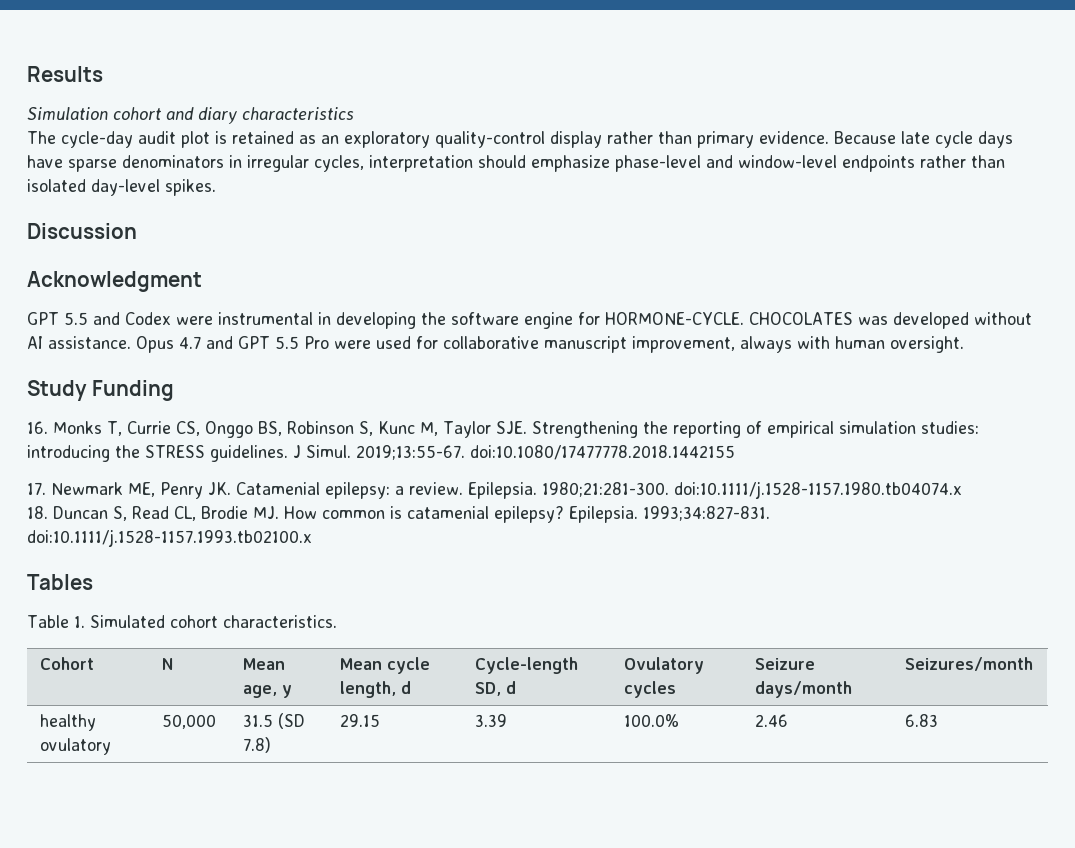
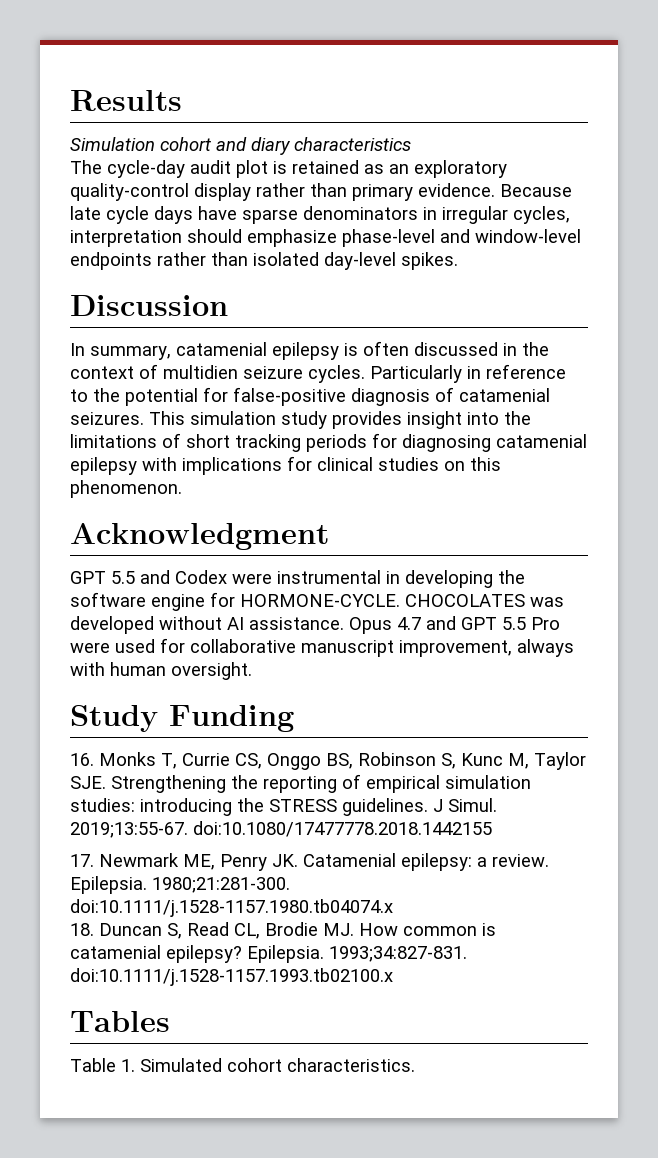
(137, 231) none -> [70,341,549,360] [70,364,566,383] [70,387,550,406] [70,411,531,429] [70,433,587,452] [70,456,501,475] [70,480,182,498] // In summary, catamenial epilepsy is often discussed in the context of multidien seizure cycles. Particularly in reference to the potential for false-positive diagnosis of catamenial seizures. This simulation study provides insight into the limitations of short tracking periods for diagnosing catamenial epilepsy with implications for clinical studies on this phenomenon.
[39,657,94,670] [161,658,173,670] [242,658,285,670] [242,685,292,698] [339,657,430,674] [339,681,411,698] [474,657,578,674] [474,681,516,696] [623,657,704,674] [623,681,676,698] [754,658,815,670] [754,681,852,698] [904,657,1033,671] [39,714,96,731] [39,738,111,755] [161,714,216,729] [242,713,305,729] [242,737,271,753] [339,714,380,727] [474,714,507,727] [623,714,679,727] [754,714,788,727] [904,714,938,727] // Cohort | N | Mean age, y | Mean cycle length, d | Cycle-length SD, d | Ovulatory cycles | Seizure days/month | Seizures/month // healthy ovulatory | 50,000 | 31.5 (SD 7.8) | 29.15 | 3.39 | 100.0% | 2.46 | 6.83 -> (415, 1065) none

